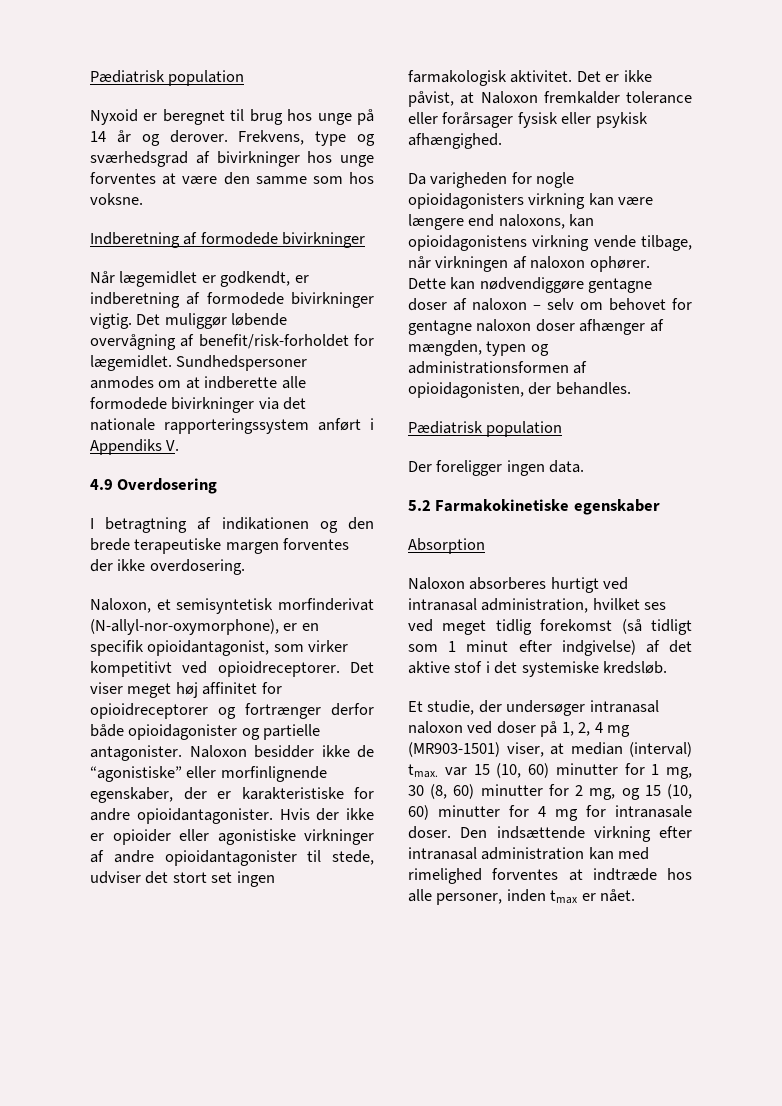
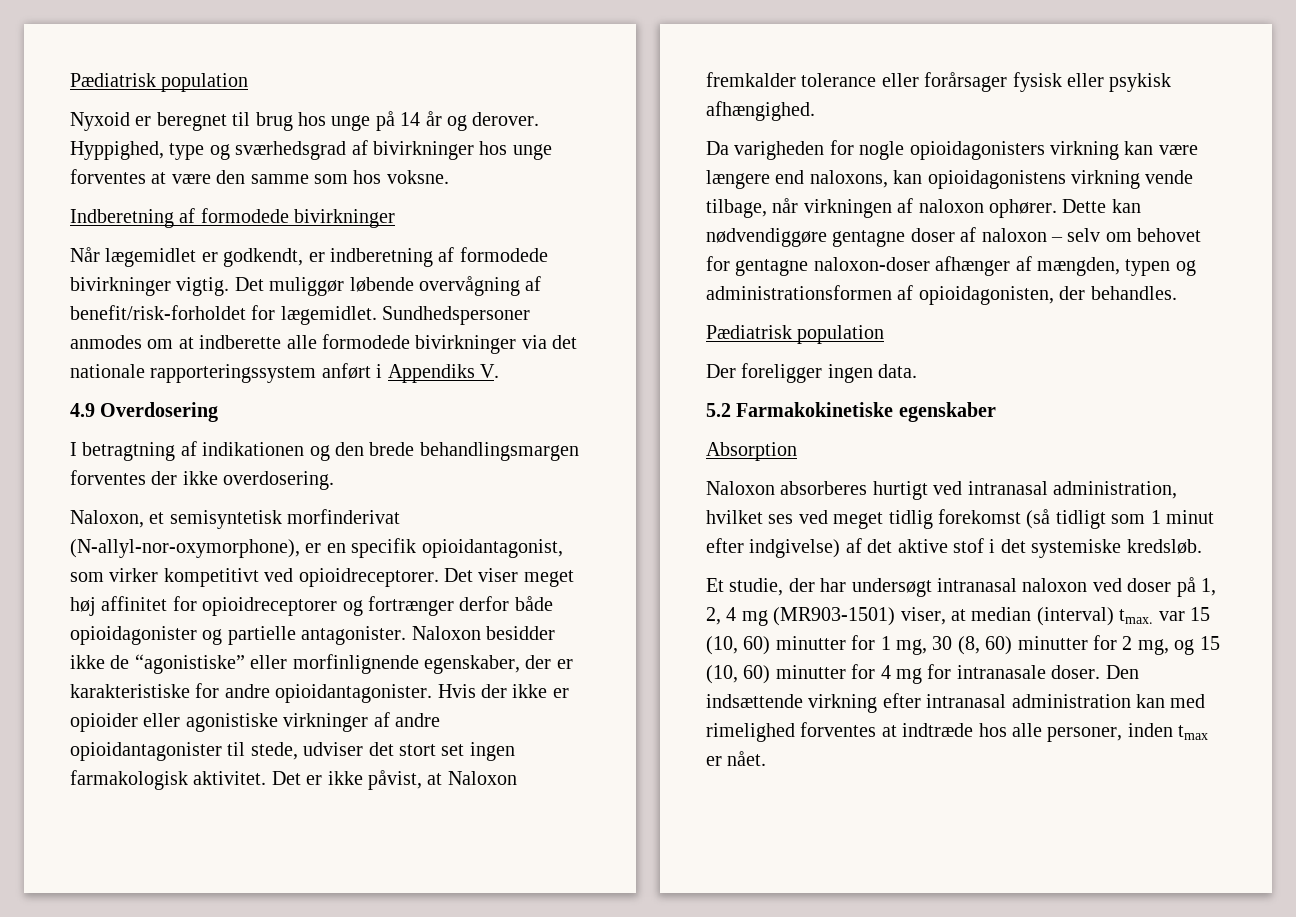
[238,130,305,145] Frekvens, -> [70,141,164,160] Hyppighed,
[134,538,279,554] terapeutiske margen -> [419,442,579,461] behandlingsmargen
[476,319,575,332] naloxon doser -> [813,257,930,271] naloxon-doser
[506,700,586,716] undersøger -> [820,578,932,597] har undersøgt

